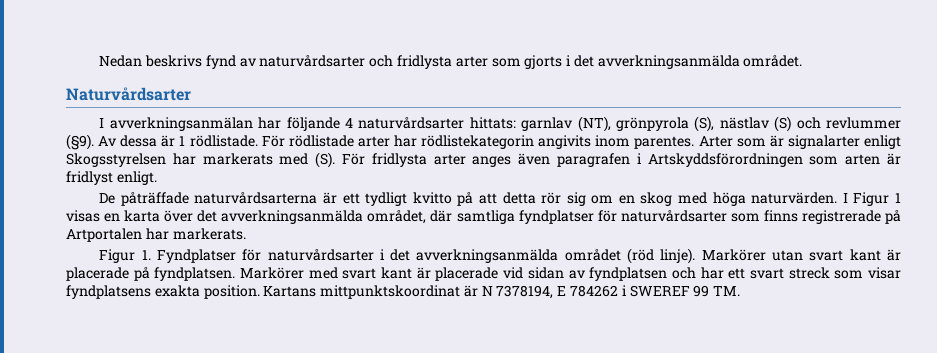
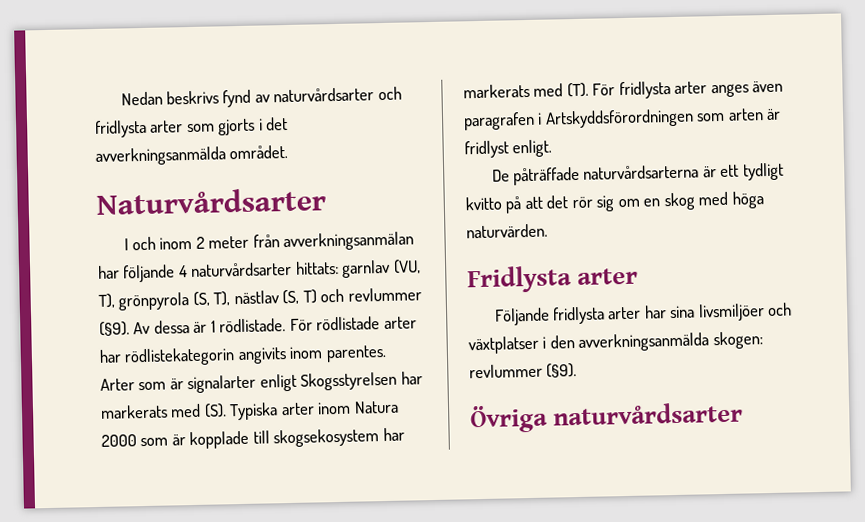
(105, 123) none -> [131,234,280,251] och inom 2 meter från
[577,116,792,132] (NT), grönpyrola (S), nästlav (S) -> [392,259,421,274] [98,289,317,311] (VU, T), grönpyrola (S, T), nästlav (S, T)
(336, 160) none -> [229,400,399,421] [101,427,405,450] [463,82,589,99] Typiska arter inom Natura 2000 som är kopplade till skogsekosystem har markerats med (T).
[502,192,536,204] detta -> [546,195,569,209] det
[842,192,901,206] [66,210,902,224] [66,228,246,242] [99,248,902,264] [66,267,902,281] [66,285,741,299] I Figur 1 visas en karta över det avverkningsanmälda området, där samtliga fyndplatser för naturvårdsarter som finns registrerade på Artportalen har markerats. // Figur 1. Fyndplatser för naturvårdsarter i det avverkningsanmälda området (röd linje). Markörer utan svart kant är placerade på fyndplatsen. Markörer med svart kant är placerade vid sidan av fyndplatsen och har ett svart streck som visar fyndplatsens exakta position. Kartans mittpunktskoordinat är N 7378194, E 784262 i SWEREF 99 TM. -> [467,265,639,294] [494,302,793,326] [468,331,763,355] [469,363,578,379] [470,401,744,434] // Fridlysta arter // Följande fridlysta arter har sina livsmiljöer och växtplatser i den avverkningsanmälda skogen: revlummer (§9). // Övriga naturvårdsarter

